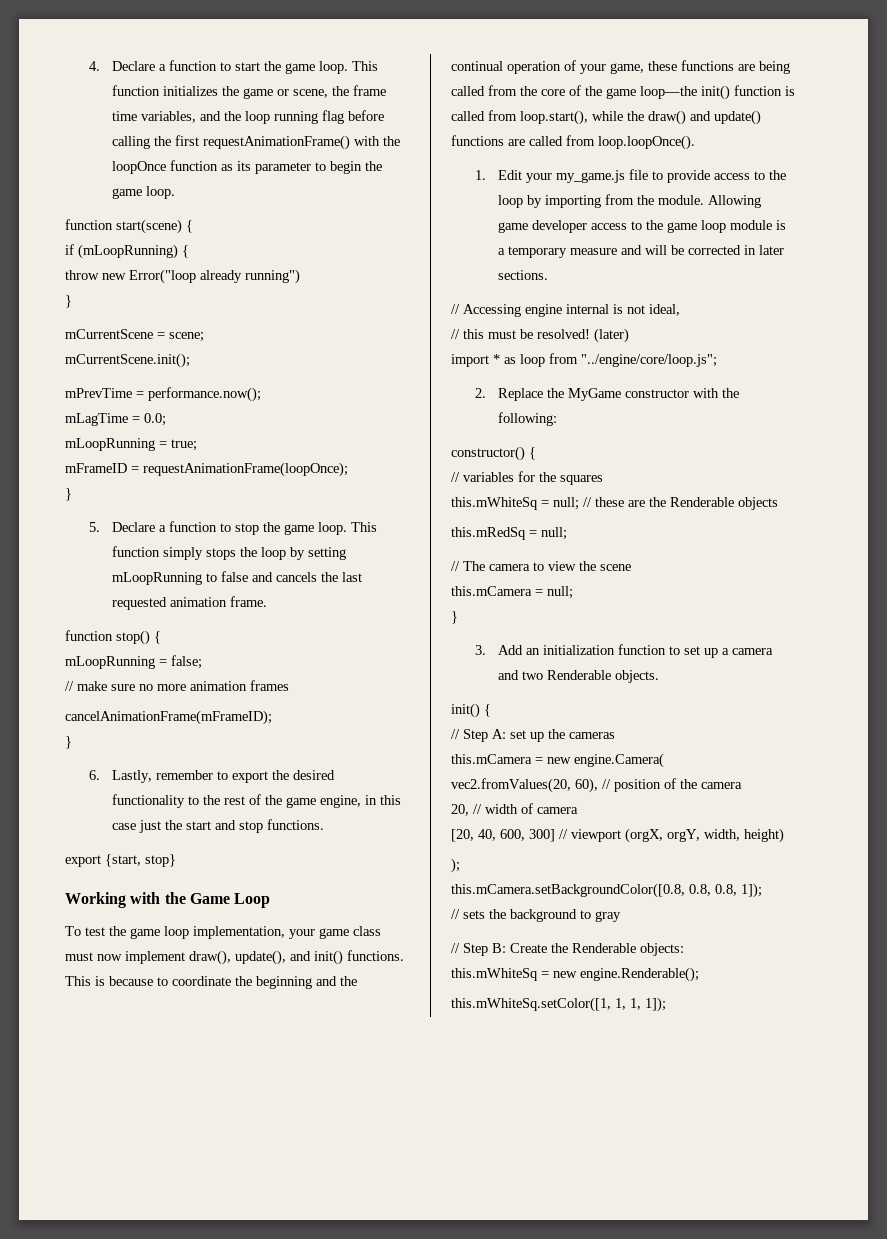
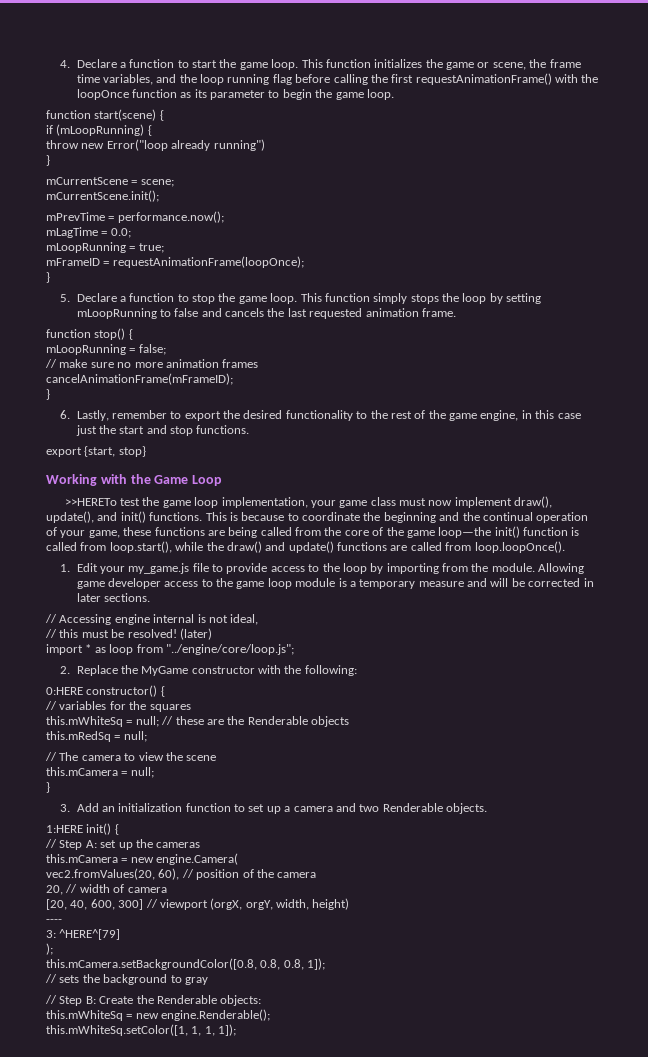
[65,926,81,936] To -> [64,498,117,506] >>HERETo
(558, 419) none -> [46,687,83,695] 0:HERE
(660, 676) none -> [46,825,83,833] 1:HERE
(784, 835) none -> [46,919,62,923] [46,929,121,940] // ---- // 3: ^HERE^[79]

